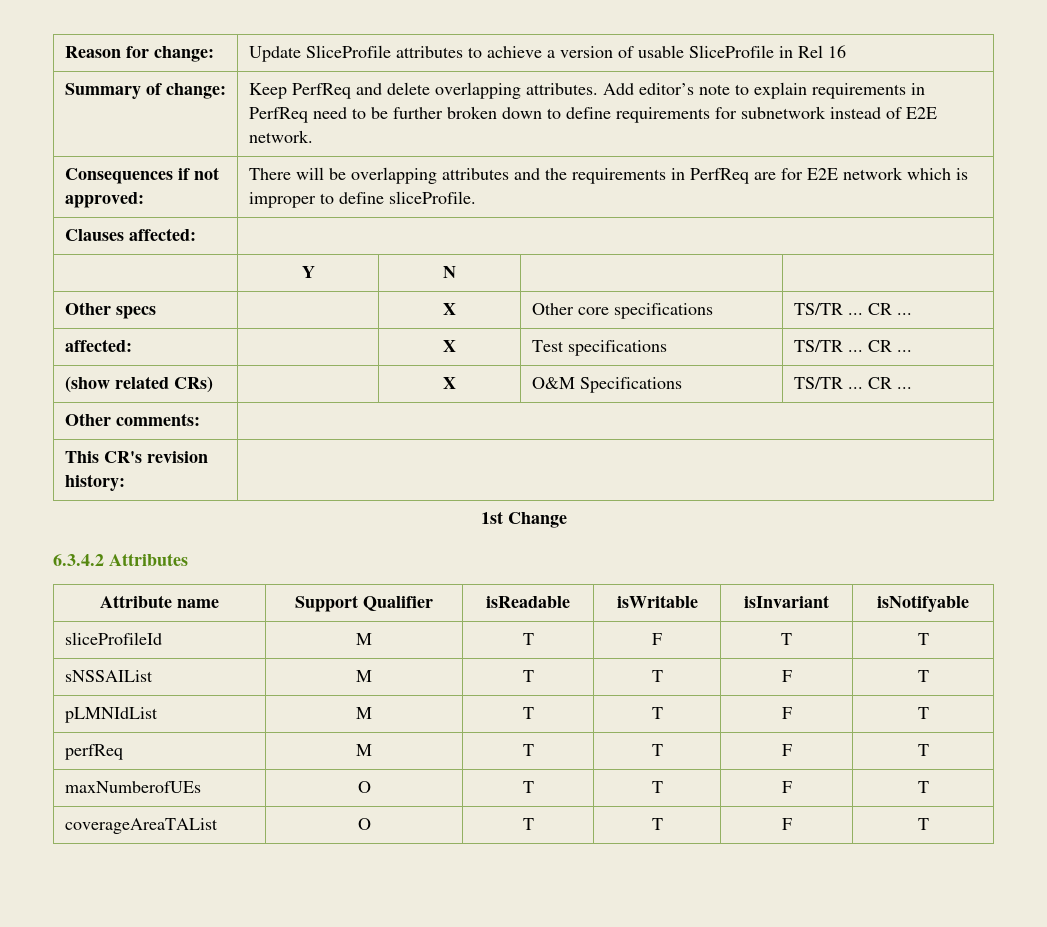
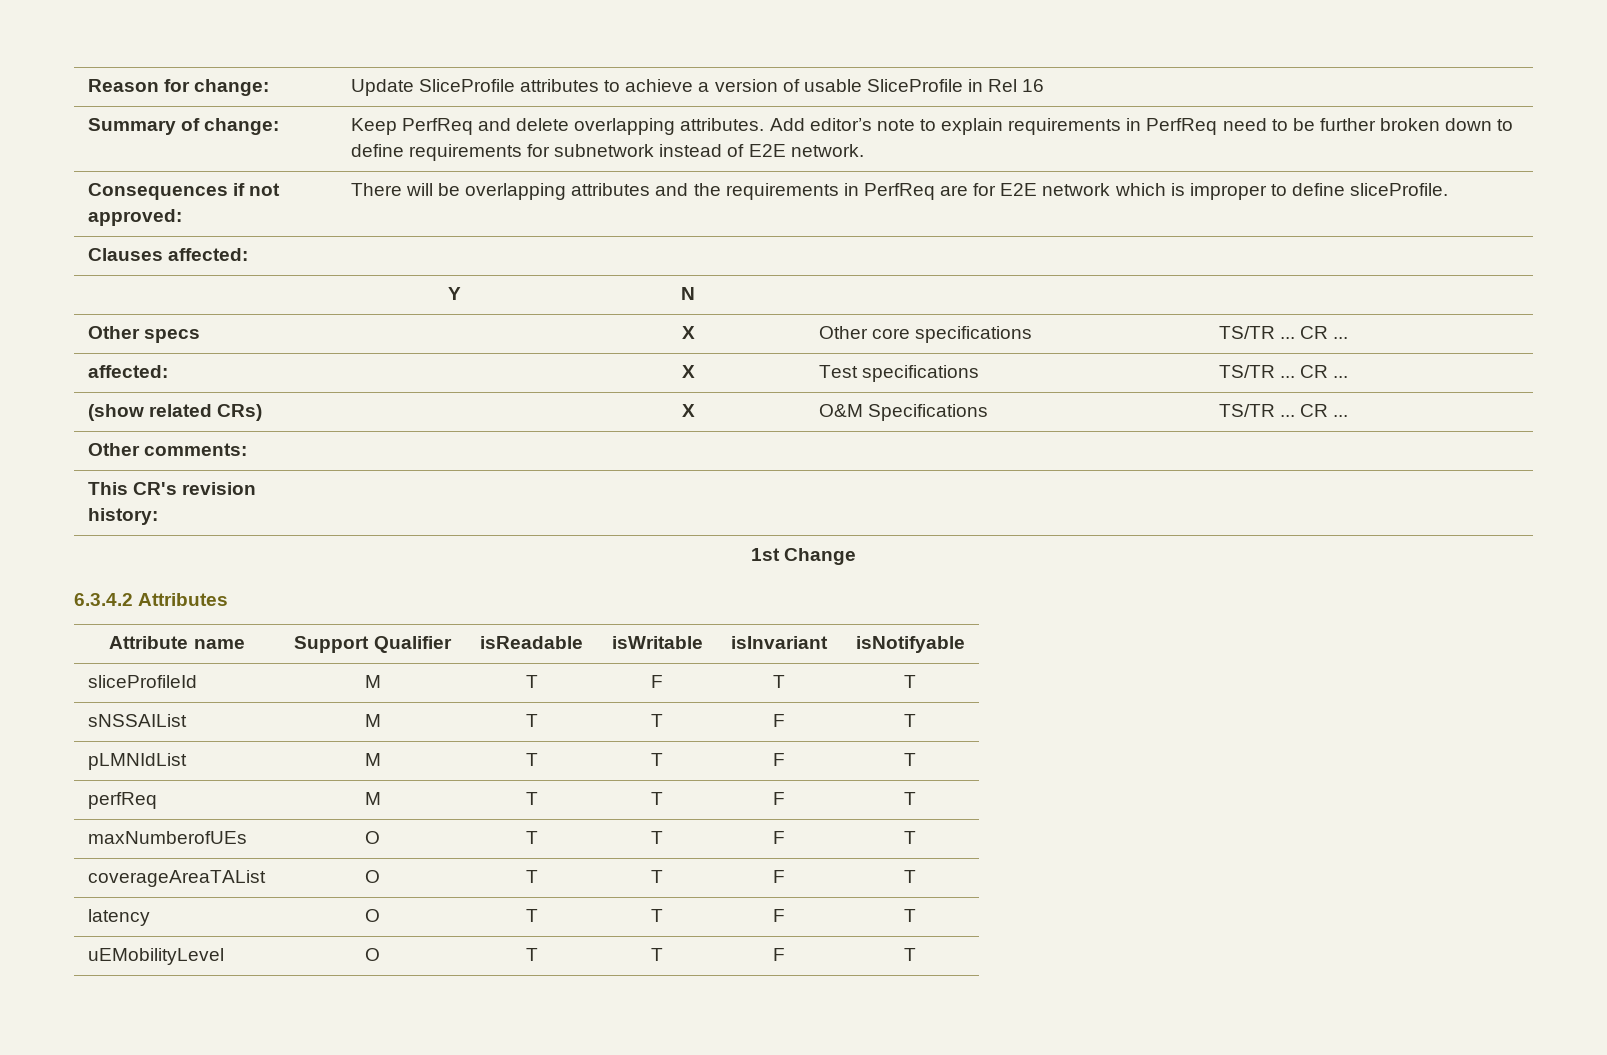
(929, 824) none -> [87,909,150,926] [365,909,380,922] [525,909,538,922] [651,909,663,922] [773,909,785,922] [904,909,916,922] [87,948,224,965] [365,948,380,961] [525,948,538,961] [651,948,663,961] [773,948,785,961] [904,948,916,961] // latency | O | T | T | F | T // uEMobilityLevel | O | T | T | F | T

